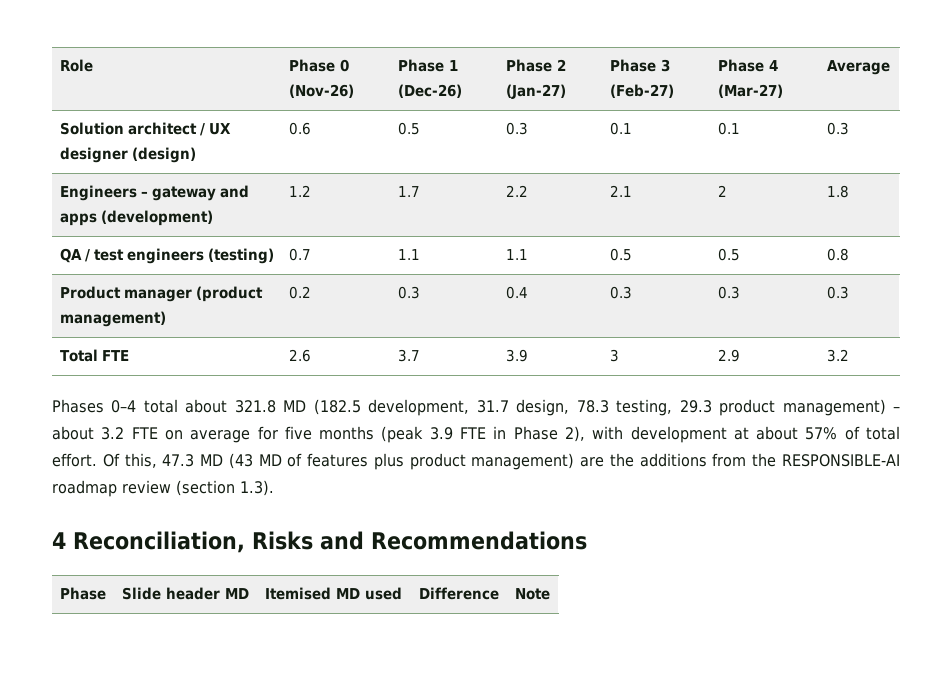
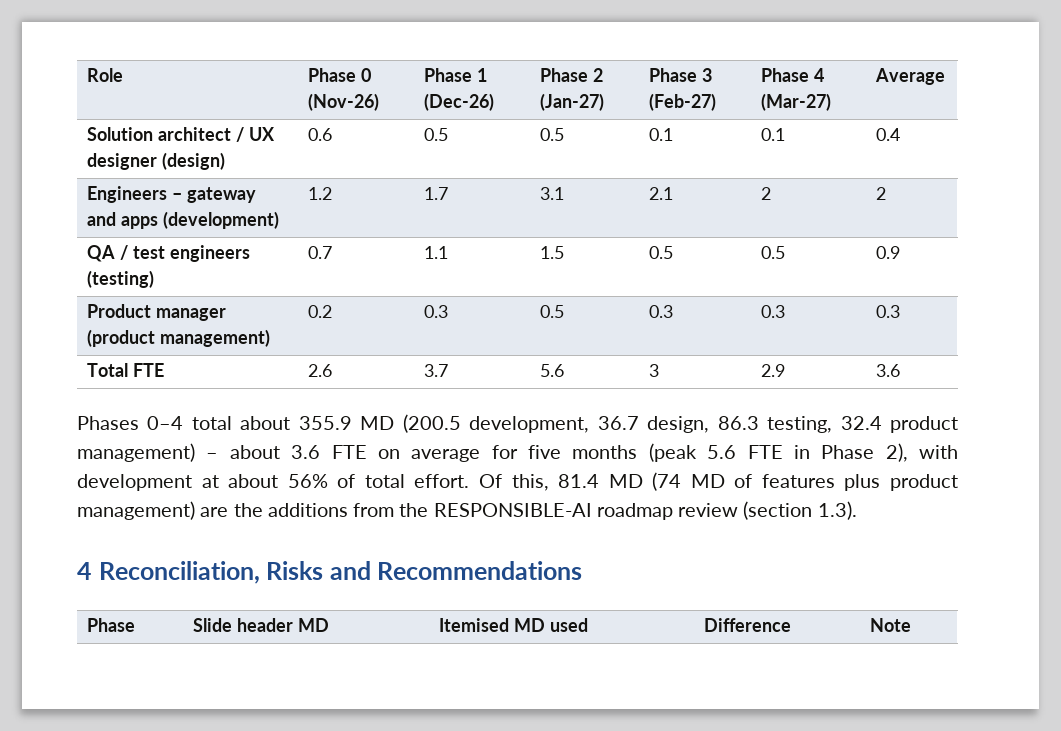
[505,122,528,135] 0.3 -> [540,128,565,141] 0.5
[826,122,849,135] 0.3 -> [876,128,901,141] 0.4
[505,185,528,197] 2.2 -> [540,187,565,200] 3.1
[826,185,849,198] 1.8 -> [876,187,887,200] 2
[505,249,528,260] [609,248,632,261] [717,248,740,261] [826,248,849,261] 1.1 | 0.5 | 0.5 | 0.8 -> [540,246,565,259] [649,246,674,259] [761,246,786,259] [876,246,901,259] 1.5 | 0.5 | 0.5 | 0.9
[505,286,528,299] 0.4 -> [540,305,565,318] 0.5
[505,349,528,362] 3.9 -> [540,364,565,377] 5.6
[826,349,849,362] 3.2 -> [876,364,901,377] 3.6
[234,399,712,416] 321.8 MD (182.5 development, 31.7 design, 78.3 testing, 29.3 -> [298,414,882,433] 355.9 MD (200.5 development, 36.7 design, 86.3 testing, 32.4
[101,427,125,440] 3.2 -> [291,445,321,459] 3.6
[429,427,453,440] 3.9 -> [707,445,737,459] 5.6
[805,427,838,440] 57% -> [287,474,328,488] 56%
[162,453,253,469] 47.3 MD (43 -> [558,472,682,491] 81.4 MD (74

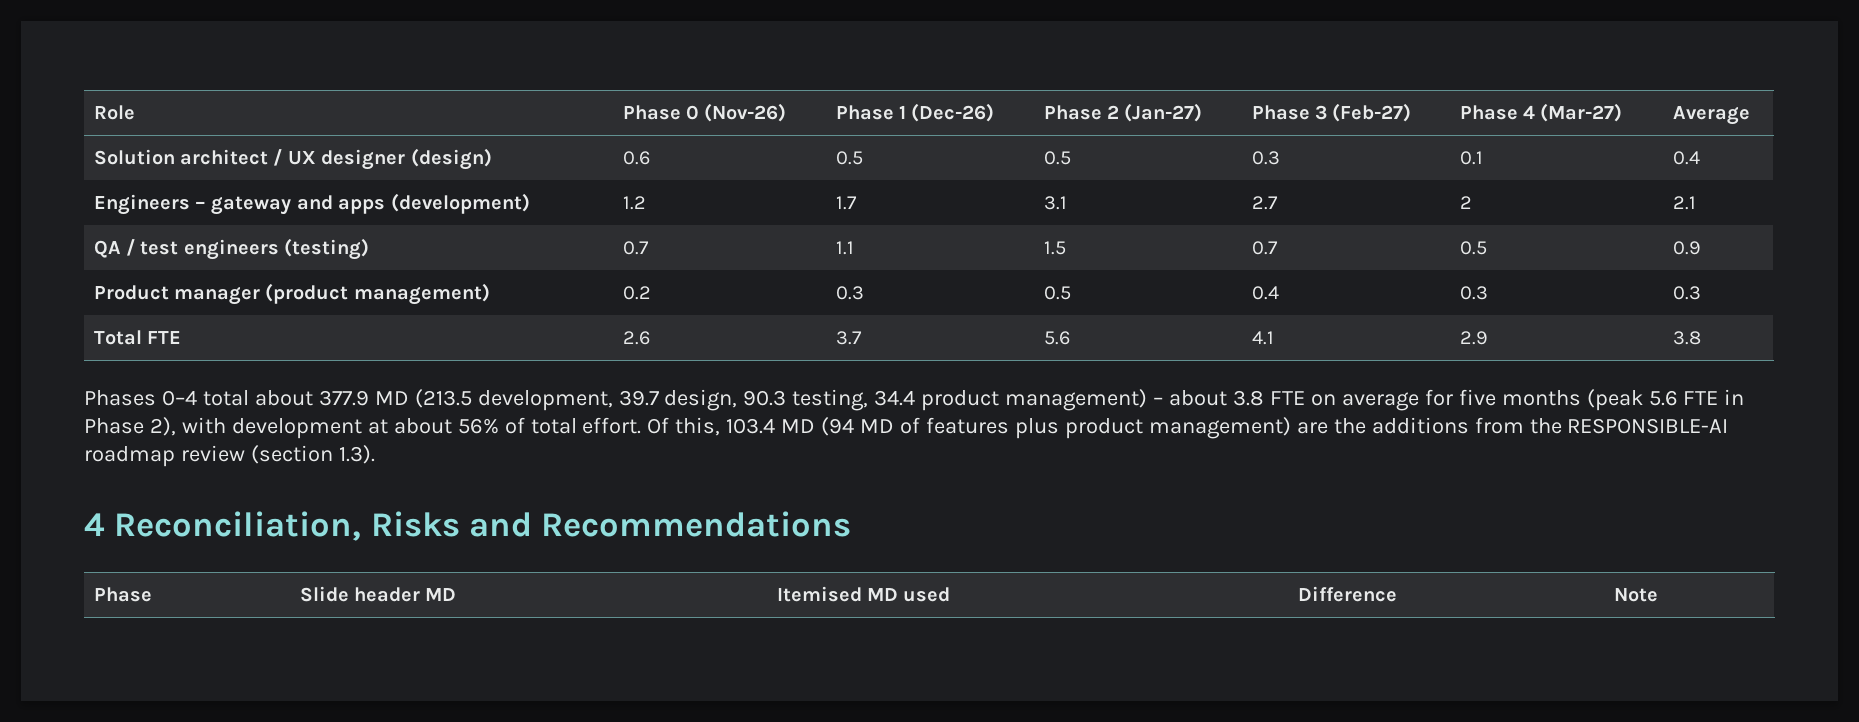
[649,128,674,141] 0.1 -> [1251,151,1280,165] 0.3
[649,187,674,200] 2.1 -> [1251,196,1278,210] 2.7
[876,187,887,200] 2 -> [1672,196,1696,210] 2.1
[649,246,674,259] 0.5 -> [1251,241,1278,255] 0.7
[649,305,674,318] 0.3 -> [1251,286,1279,300] 0.4
[649,364,660,377] 3 -> [1251,331,1274,345] 4.1
[876,364,901,377] 3.6 -> [1672,331,1701,345] 3.8
[298,414,882,433] 355.9 MD (200.5 development, 36.7 design, 86.3 testing, 32.4 -> [318,389,916,411] 377.9 MD (213.5 development, 39.7 design, 90.3 testing, 34.4
[291,445,321,459] 3.6 -> [1232,390,1264,406] 3.8
[558,472,682,491] 81.4 MD (74 -> [726,417,855,436] 103.4 MD (94

